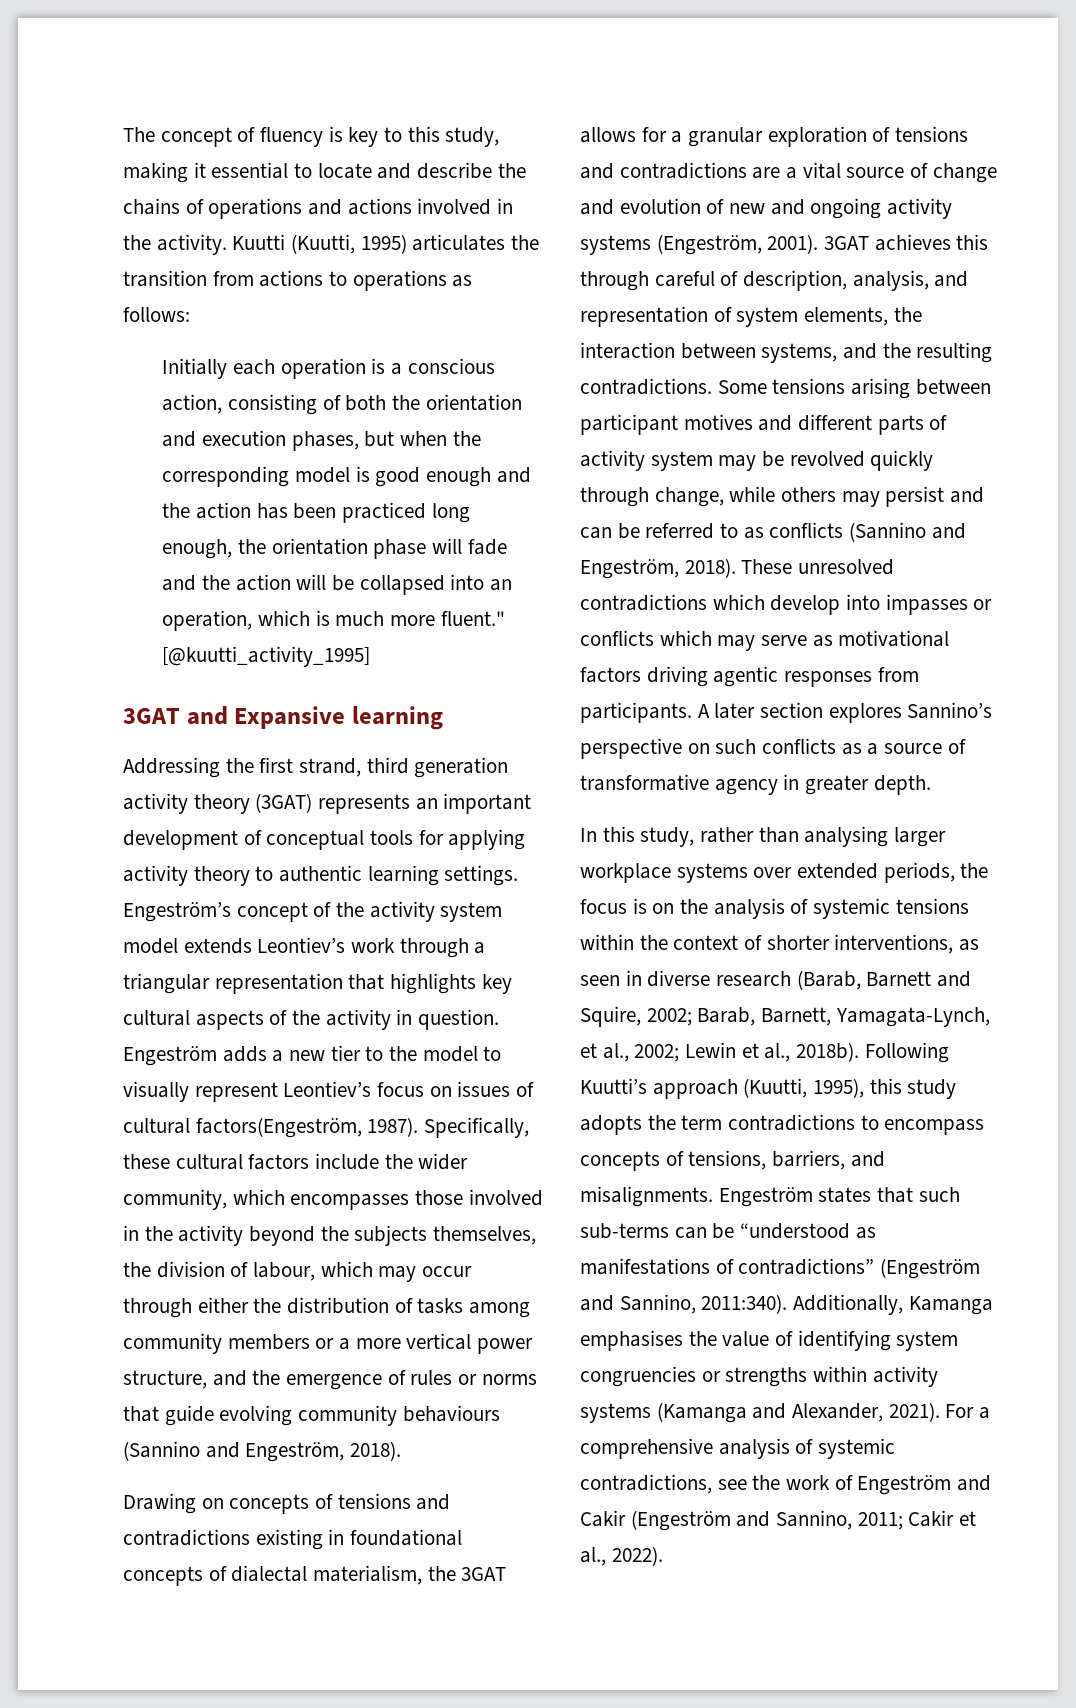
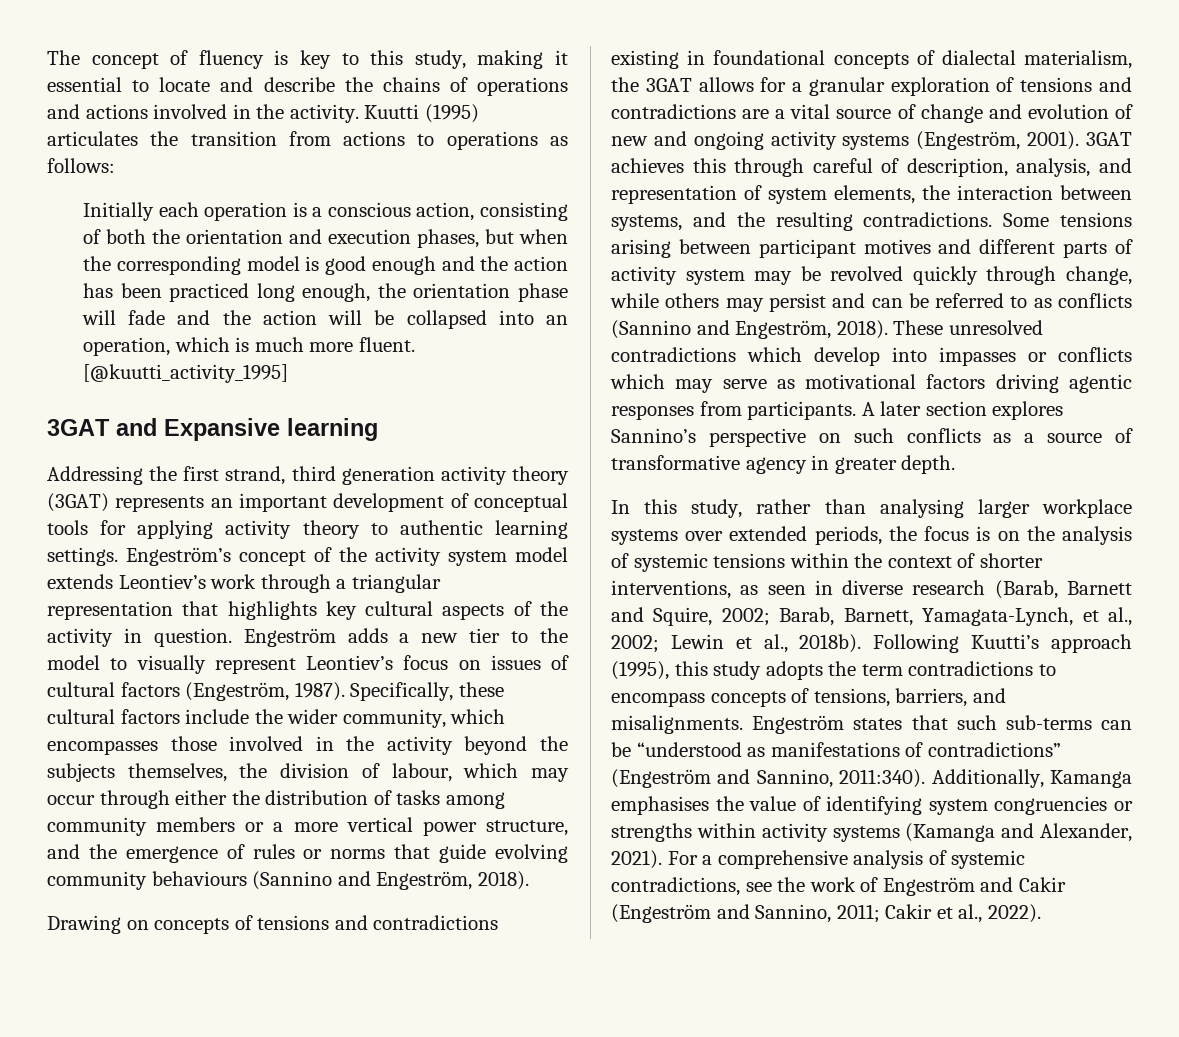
[291,234,407,254] (Kuutti, 1995) -> [424,104,479,123] (1995)
[440,611,505,626] fluent." -> [358,337,415,352] fluent.
[195,1117,362,1138] factors(Engeström, -> [120,682,290,701] factors (Engeström,
[743,1078,865,1098] (Kuutti, 1995), -> [611,661,669,680] (1995),

